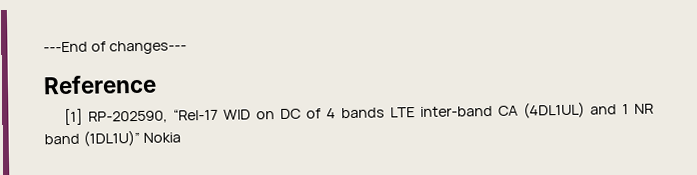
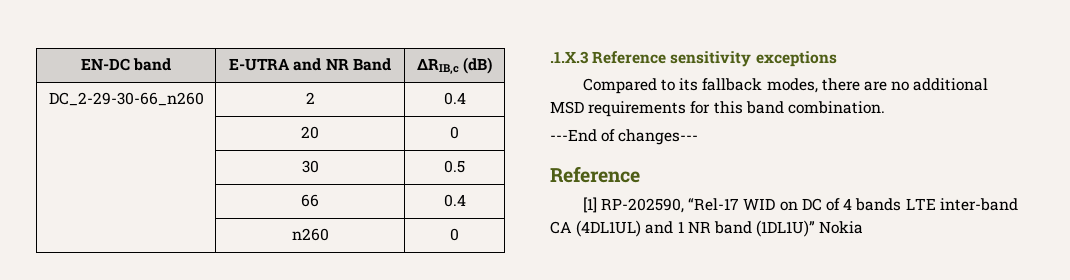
(43, 47) none -> [80,58,172,71] [229,58,391,71] [416,57,493,74] [48,92,204,106] [305,92,315,104] [443,92,466,105] [301,126,319,139] [450,126,459,139] [301,160,319,173] [444,160,465,173] [301,194,319,207] [443,194,466,207] [291,228,329,241] [450,228,459,241] [550,51,837,67] [582,78,989,94] [550,101,885,117] EN-DC band | E-UTRA and NR Band | ΔRIB,c (dB) // DC_2-29-30-66_n260 | 2 | 0.4 // | 20 | 0 // | 30 | 0.5 // | 66 | 0.4 // | n260 | 0 // .1.X.3 Reference sensitivity exceptions // Compared to its fallback modes, there are no additional MSD requirements for this band combination. //

